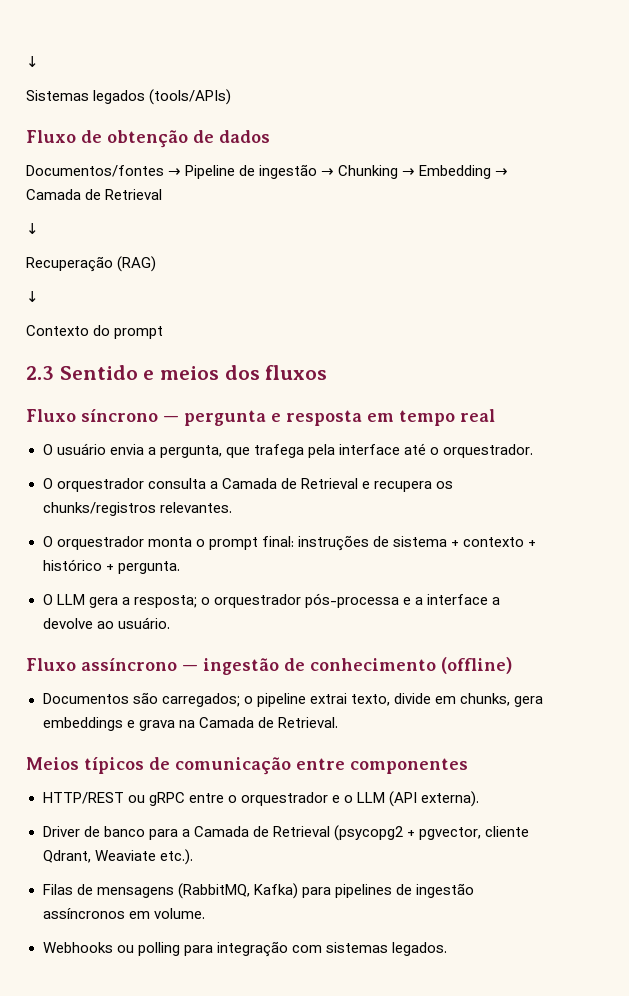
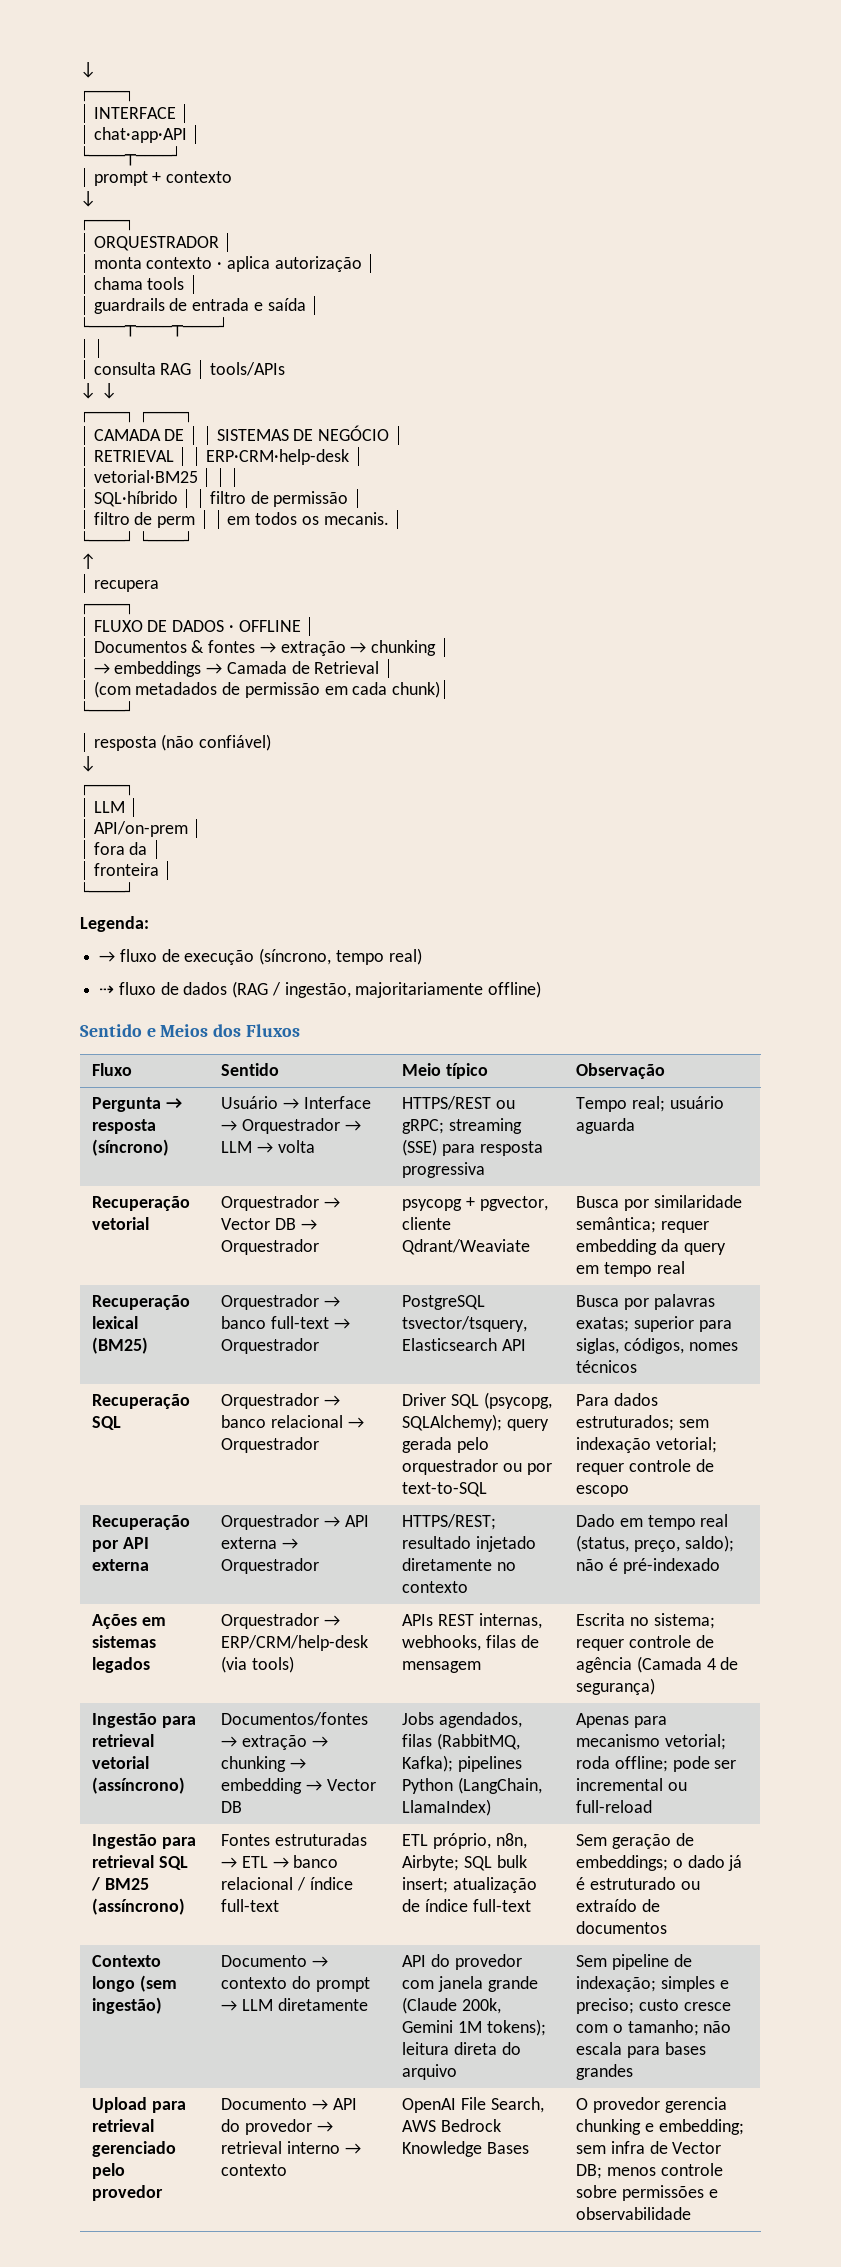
[26,56,39,67] [26,89,232,105] [26,130,270,148] [26,164,509,179] [26,189,163,200] [26,223,39,234] [26,256,157,272] [26,291,39,302] [26,325,164,339] [26,365,328,380] [26,409,495,426] [42,443,534,458] [42,478,453,492] [42,502,232,516] [42,535,537,551] [42,559,180,574] [42,593,501,608] [42,617,170,629] [26,657,512,675] [42,692,544,707] [42,717,338,731] [26,757,468,775] [42,791,480,807] [42,825,530,841] [42,849,193,865] [42,883,474,899] [42,908,205,919] [42,941,447,957] ↓ // Sistemas legados (tools/APIs) // Fluxo de obtenção de dados // Documentos/fontes → Pipeline de ingestão → Chunking → Embedding → Camada de Retrieval // ↓ // Recuperação (RAG) // ↓ // Contexto do prompt // 2.3 Sentido e meios dos fluxos // Fluxo síncrono — pergunta e resposta em tempo real // O usuário envia a pergunta, que trafega pela interface até o orquestrador. // O orquestrador consulta a Camada de Retrieval e recupera os chunks/registros relevantes. // O orquestrador monta o prompt final: instruções de sistema + contexto + histórico + pergunta. // O LLM gera a resposta; o orquestrador pós-processa e a interface a devolve ao usuário. // Fluxo assíncrono — ingestão de conhecimento (offline) // Documentos são carregados; o pipeline extrai texto, divide em chunks, gera embeddings e grava na Camada de Retrieval. // Meios típicos de comunicação entre componentes // HTTP/REST ou gRPC entre o orquestrador e o LLM (API externa). // Driver de banco para a Camada de Retrieval (psycopg2 + pgvector, cliente Qdrant, Weaviate etc.). // Filas de mensagens (RabbitMQ, Kafka) para pipelines de ingestão assíncronos em volume. // Webhooks ou polling para integração com sistemas legados. -> [80,62,96,78] [80,90,134,102] [80,104,190,123] [80,125,201,144] [80,146,181,166] [80,168,233,187] [80,191,96,207] [80,219,134,231] [80,233,233,252] [80,254,376,273] [80,275,199,294] [80,296,320,315] [80,317,228,337] [80,339,103,358] [80,360,285,379] [80,383,117,399] [80,411,193,423] [80,425,403,445] [80,447,363,466] [80,468,239,487] [80,489,363,508] [80,510,403,529] [80,531,193,546] [80,553,96,569] [80,574,159,593] [80,603,134,615] [80,617,315,636] [80,638,449,657] [80,659,394,678] [80,680,450,699] [80,701,134,716] [80,733,272,752] [80,756,96,772] [80,784,134,796] [80,798,139,817] [80,819,202,838] [80,840,162,859] [80,861,173,880] [80,882,134,897] [80,916,149,932] [99,948,422,965] [99,981,542,998] [80,1024,300,1037] [92,1063,133,1076] [221,1063,280,1076] [402,1063,488,1079] [576,1063,666,1079] [92,1097,182,1112] [92,1119,157,1134] [92,1139,170,1156] [221,1096,371,1109] [221,1118,361,1134] [221,1140,315,1153] [402,1096,515,1110] [402,1118,522,1134] [402,1139,543,1156] [402,1162,486,1178] [576,1096,724,1112] [576,1118,636,1134] [92,1196,191,1211] [92,1217,150,1230] [221,1195,340,1211] [221,1218,317,1230] [221,1239,320,1255] [402,1196,548,1211] [402,1217,452,1230] [402,1239,531,1255] [576,1195,742,1211] [576,1217,709,1233] [576,1239,726,1255] [576,1261,685,1277] [92,1295,191,1310] [92,1316,139,1329] [92,1337,149,1354] [221,1294,340,1310] [221,1316,350,1329] [221,1338,320,1354] [402,1295,486,1310] [402,1316,528,1332] [402,1338,526,1351] [576,1294,715,1310] [576,1316,732,1332] [576,1338,738,1354] [576,1360,638,1373] [92,1394,191,1409] [92,1416,122,1430] [221,1393,340,1409] [221,1415,364,1428] [221,1437,320,1453] [402,1392,552,1409] [402,1414,549,1431] [402,1437,489,1453] [402,1459,552,1475] [402,1482,488,1497] [576,1393,658,1406] [576,1415,709,1431] [576,1437,717,1453] [576,1459,714,1475] [576,1485,630,1497] [92,1515,191,1530] [92,1537,149,1552] [92,1559,150,1571] [221,1514,369,1530] [221,1537,298,1549] [221,1558,320,1574] [402,1514,497,1530] [402,1536,536,1552] [402,1558,516,1571] [402,1581,469,1593] [576,1514,729,1530] [576,1535,734,1552] [576,1558,720,1574] [92,1614,166,1629] [92,1635,157,1648] [92,1657,151,1673] [221,1613,340,1629] [221,1635,369,1651] [221,1656,294,1673] [402,1613,542,1629] [402,1635,539,1651] [402,1661,482,1673] [576,1613,715,1629] [576,1635,714,1651] [576,1656,739,1673] [576,1678,656,1695] [92,1713,196,1728] [92,1734,155,1747] [92,1756,150,1769] [92,1777,186,1794] [221,1712,369,1726] [221,1735,328,1750] [221,1756,306,1772] [221,1778,376,1794] [221,1801,243,1813] [402,1712,522,1728] [402,1733,520,1750] [402,1755,522,1772] [402,1777,542,1794] [402,1799,492,1816] [576,1713,667,1728] [576,1734,726,1750] [576,1756,737,1772] [576,1778,687,1791] [576,1800,653,1813] [92,1834,196,1849] [92,1855,188,1870] [91,1877,149,1891] [92,1898,186,1915] [221,1833,367,1846] [221,1855,339,1868] [221,1877,353,1891] [221,1899,280,1912] [402,1833,527,1849] [402,1855,527,1871] [402,1877,537,1893] [402,1899,531,1912] [576,1833,694,1849] [576,1855,743,1871] [576,1877,700,1890] [576,1899,660,1912] [576,1921,668,1934] [92,1955,162,1967] [92,1975,177,1992] [92,1997,163,2014] [221,1955,328,1967] [221,1976,370,1992] [221,1998,368,2011] [402,1954,522,1970] [402,1976,538,1992] [402,1997,501,2014] [402,2019,546,2036] [402,2042,521,2055] [402,2064,458,2080] [576,1954,692,1970] [576,1976,729,1992] [576,1998,731,2014] [576,2020,732,2036] [576,2042,706,2058] [576,2064,634,2080] [92,2097,186,2113] [92,2119,155,2132] [92,2141,177,2157] [92,2163,126,2179] [92,2185,164,2201] [221,2098,357,2110] [221,2119,333,2135] [221,2141,361,2154] [221,2164,288,2176] [402,2097,544,2113] [402,2119,501,2132] [402,2141,529,2157] [576,2097,727,2113] [576,2119,744,2135] [576,2141,722,2154] [576,2163,723,2179] [576,2185,718,2201] [576,2207,692,2220] ↓ // ┌────┐ // │ INTERFACE │ // │ chat·app·API │ // └────┬────┘ // │ prompt + contexto // ↓ // ┌────┐ // │ ORQUESTRADOR │ // │ monta contexto · aplica autorização │ // │ chama tools │ // │ guardrails de entrada e saída │ // └────┬────┬────┘ // │ │ // │ consulta RAG │ tools/APIs // ↓ ↓ // ┌────┐ ┌────┐ // │ CAMADA DE │ │ SISTEMAS DE NEGÓCIO │ // │ RETRIEVAL │ │ ERP·CRM·help-desk │ // │ vetorial·BM25 │ │ │ // │ SQL·híbrido │ │ filtro de permissão │ // │ filtro de perm │ │ em todos os mecanis. │ // └────┘ └────┘ // ↑ // │ recupera // ┌────┐ // │ FLUXO DE DADOS · OFFLINE │ // │ Documentos & fontes → extração → chunking │ // │ → embeddings → Camada de Retrieval │ // │ (com metadados de permissão em cada chunk)│ // └────┘ // │ resposta (não confiável) // ↓ // ┌────┐ // │ LLM │ // │ API/on-prem │ // │ fora da │ // │ fronteira │ // └────┘ // Legenda: // → fluxo de execução (síncrono, tempo real) // ⇢ fluxo de dados (RAG / ingestão, majoritariamente offline) // Sentido e Meios dos Fluxos // Fluxo | Sentido | Meio típico | Observação // Pergunta → resposta (síncrono) | Usuário → Interface → Orquestrador → LLM → volta | HTTPS/REST ou gRPC; streaming (SSE) para resposta progressiva | Tempo real; usuário aguarda // Recuperação vetorial | Orquestrador → Vector DB → Orquestrador | psycopg + pgvector, cliente Qdrant/Weaviate | Busca por similaridade semântica; requer embedding da query em tempo real // Recuperação lexical (BM25) | Orquestrador → banco full-text → Orquestrador | PostgreSQL tsvector/tsquery, Elasticsearch API | Busca por palavras exatas; superior para siglas, códigos, nomes técnicos // Recuperação SQL | Orquestrador → banco relacional → Orquestrador | Driver SQL (psycopg, SQLAlchemy); query gerada pelo orquestrador ou por text-to-SQL | Para dados estruturados; sem indexação vetorial; requer controle de escopo // Recuperação por API externa | Orquestrador → API externa → Orquestrador | HTTPS/REST; resultado injetado diretamente no contexto | Dado em tempo real (status, preço, saldo); não é pré-indexado // Ações em sistemas legados | Orquestrador → ERP/CRM/help-desk (via tools) | APIs REST internas, webhooks, filas de mensagem | Escrita no sistema; requer controle de agência (Camada 4 de segurança) // Ingestão para retrieval vetorial (assíncrono) | Documentos/fontes → extração → chunking → embedding → Vector DB | Jobs agendados, filas (RabbitMQ, Kafka); pipelines Python (LangChain, LlamaIndex) | Apenas para mecanismo vetorial; roda offline; pode ser incremental ou full-reload // Ingestão para retrieval SQL / BM25 (assíncrono) | Fontes estruturadas → ETL → banco relacional / índice full-text | ETL próprio, n8n, Airbyte; SQL bulk insert; atualização de índice full-text | Sem geração de embeddings; o dado já é estruturado ou extraído de documentos // Contexto longo (sem ingestão) | Documento → contexto do prompt → LLM diretamente | API do provedor com janela grande (Claude 200k, Gemini 1M tokens); leitura direta do arquivo | Sem pipeline de indexação; simples e preciso; custo cresce com o tamanho; não escala para bases grandes // Upload para retrieval gerenciado pelo provedor | Documento → API do provedor → retrieval interno → contexto | OpenAI File Search, AWS Bedrock Knowledge Bases | O provedor gerencia chunking e embedding; sem infra de Vector DB; menos controle sobre permissões e observabilidade

